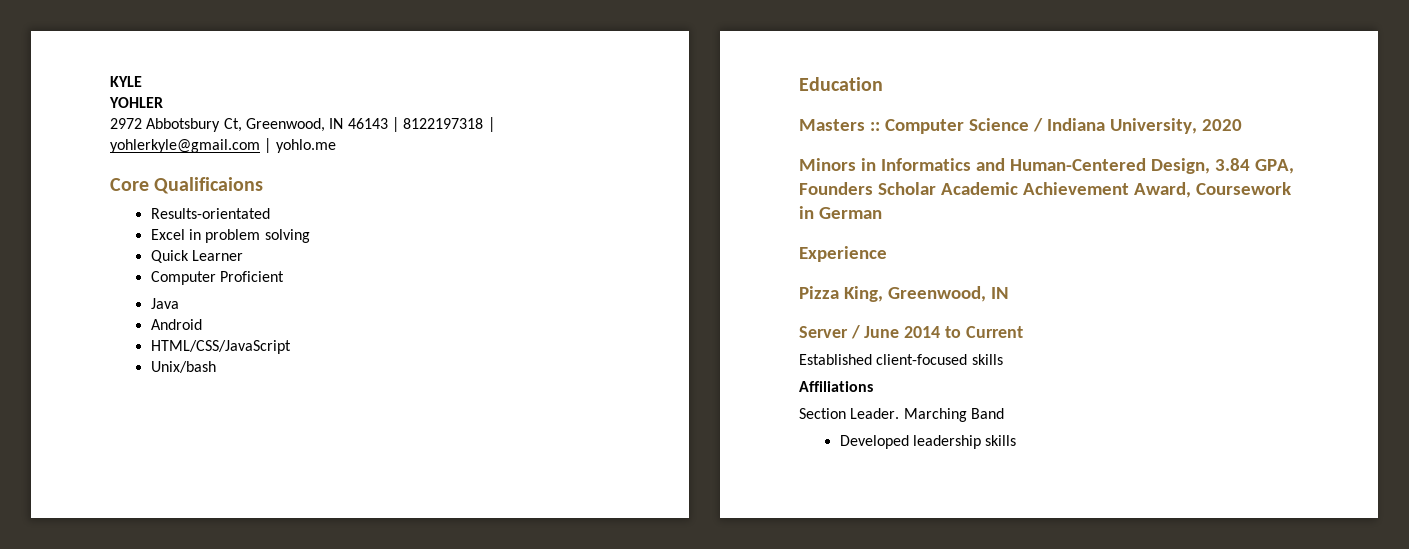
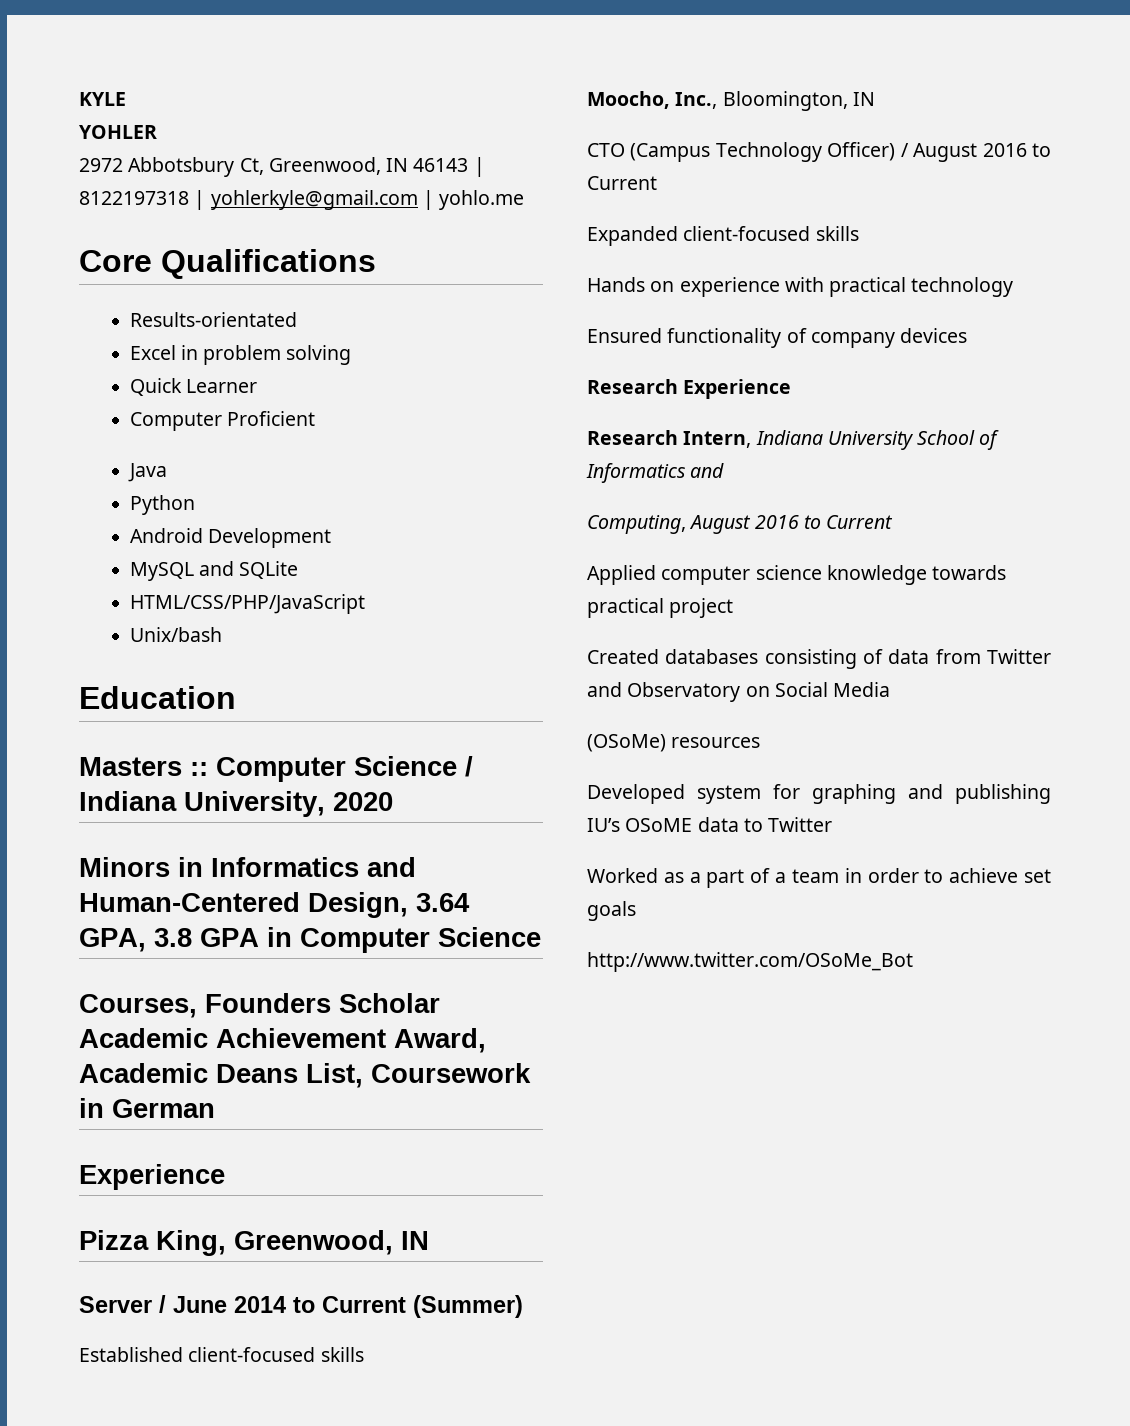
[154,177,264,194] Qualificaions -> [161,249,376,279] Qualifications
(179, 303) none -> [129,495,195,515] // Python
[150,340,291,354] // HTML/CSS/JavaScript -> [207,528,331,548] [129,561,299,581] [129,594,365,614] Development // MySQL and SQLite // HTML/CSS/PHP/JavaScript
[1214,158,1294,174] 3.84 GPA, -> [416,893,470,912] [79,927,541,953] [79,994,197,1018] 3.64 GPA, 3.8 GPA in Computer Science // Courses,
(1191, 190) none -> [79,1063,363,1088] Academic Deans List,
(1023, 332) none -> [413,1295,523,1318] (Summer)
[799,381,873,392] [799,408,1004,422] [839,435,1017,449] Affiliations // Section Leader. Marching Band // Developed leadership skills -> [587,91,875,111] [587,142,1051,162] [587,176,657,190] [587,226,859,246] [587,277,1014,297] [587,328,968,348] [587,379,792,399] [587,430,1000,450] [586,463,725,483] [587,515,894,534] [587,565,1007,585] [587,598,734,618] [587,649,1051,669] [587,682,891,702] [587,734,761,752] [587,784,1051,804] [587,817,833,832] [587,868,1051,888] [587,901,636,921] [587,952,913,972] Moocho, Inc., Bloomington, IN // CTO (Campus Technology Officer) / August 2016 to Current // Expanded client-focused skills // Hands on experience with practical technology // Ensured functionality of company devices // Research Experience // Research Intern, Indiana University School of Informatics and // Computing, August 2016 to Current // Applied computer science knowledge towards practical project // Created databases consisting of data from Twitter and Observatory on Social Media // (OSoMe) resources // Developed system for graphing and publishing IU’s OSoME data to Twitter // Worked as a part of a team in order to achieve set goals // http://www.twitter.com/OSoMe_Bot

